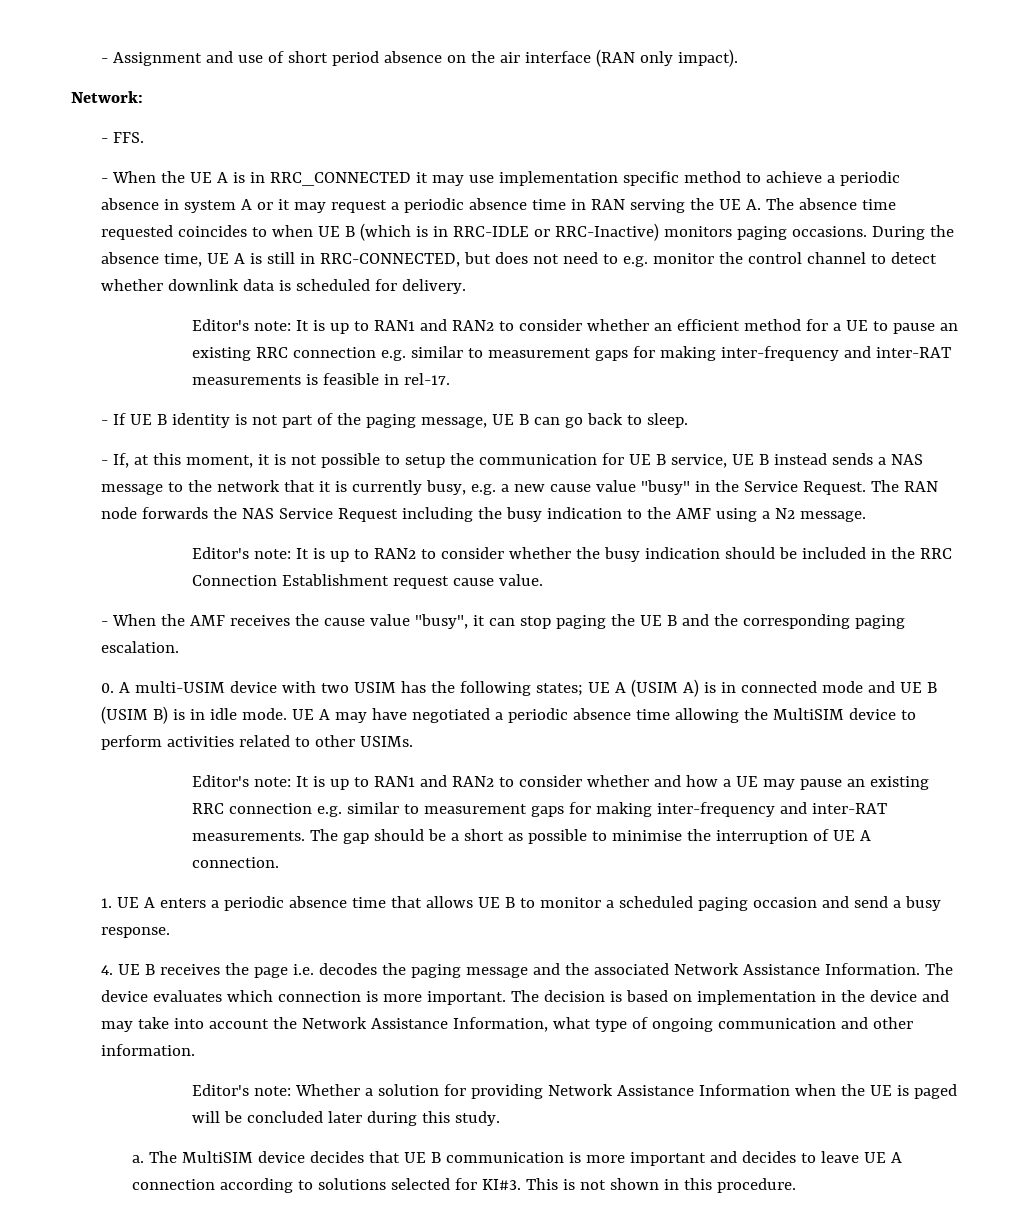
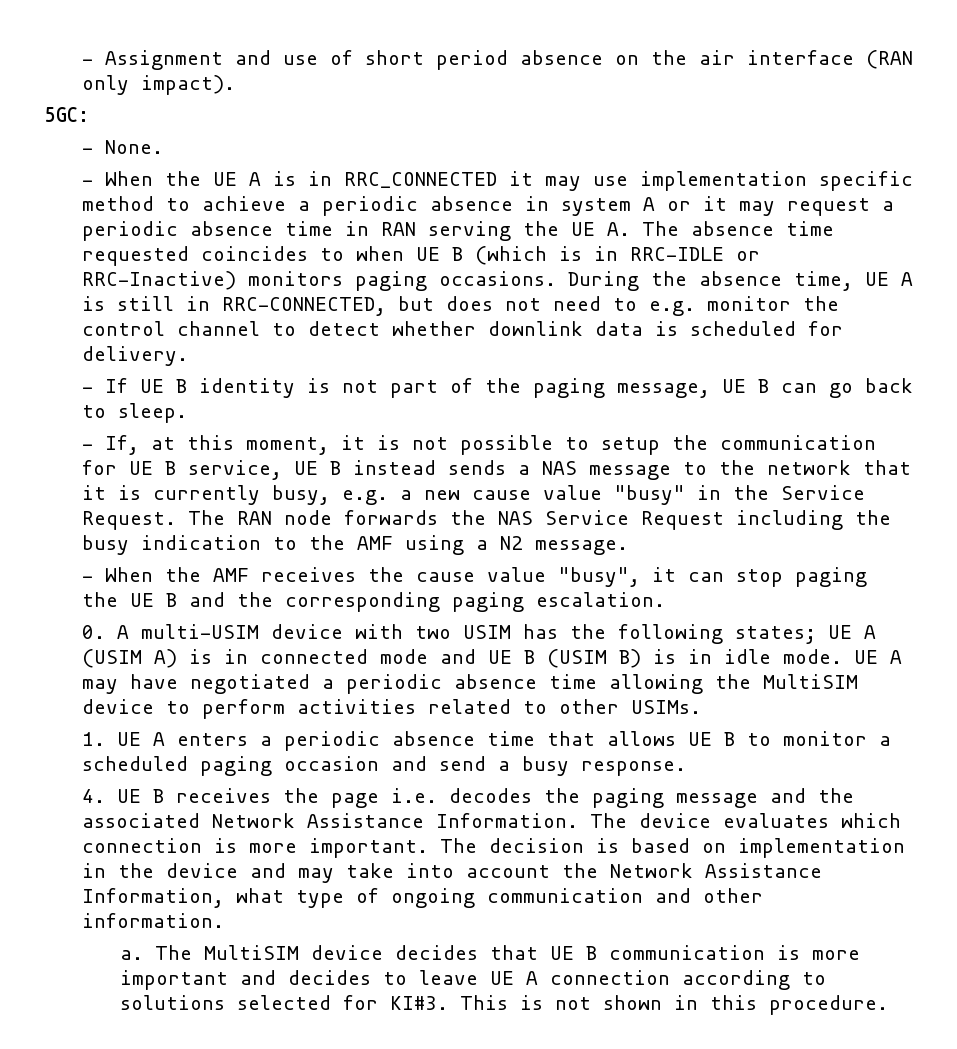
[71,91,143,103] [101,132,145,143] Network: // - FFS. -> [44,107,89,122] [81,140,163,154] 5GC: // - None.
[192,319,959,334] [192,346,952,361] [192,373,451,385] // Editor's note: It is up to RAN1 and RAN2 to consider whether an efficient method for a UE to pause an existing RRC connection e.g. similar to measurement gaps for making inter-frequency and inter-RAT measurements is feasible in rel-17. -> (188, 356) none
[192,547,953,562] [192,574,544,589] // Editor's note: It is up to RAN2 to consider whether the busy indication should be included in the RRC Connection Establishment request cause value. -> (628, 547) none
[192,775,930,790] [192,802,888,817] [192,829,872,844] [192,857,280,868] // Editor's note: It is up to RAN1 and RAN2 to consider whether and how a UE may pause an existing RRC connection e.g. similar to measurement gaps for making inter-frequency and inter-RAT measurements. The gap should be a short as possible to minimise the interruption of UE A connection. -> (701, 707) none
[192,1084,958,1099] [192,1111,501,1126] // Editor's note: Whether a solution for providing Network Assistance Information when the UE is paged will be concluded later during this study. -> (224, 920) none

